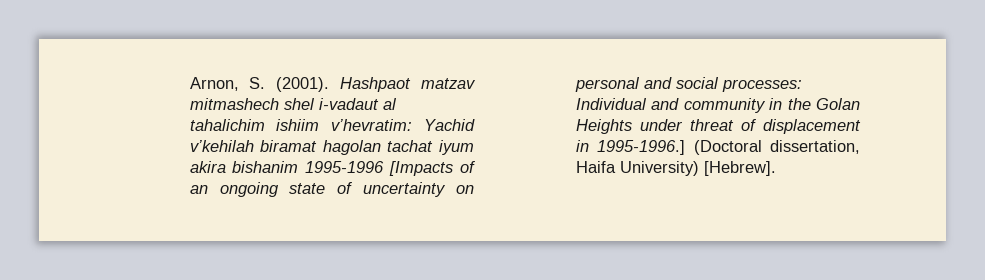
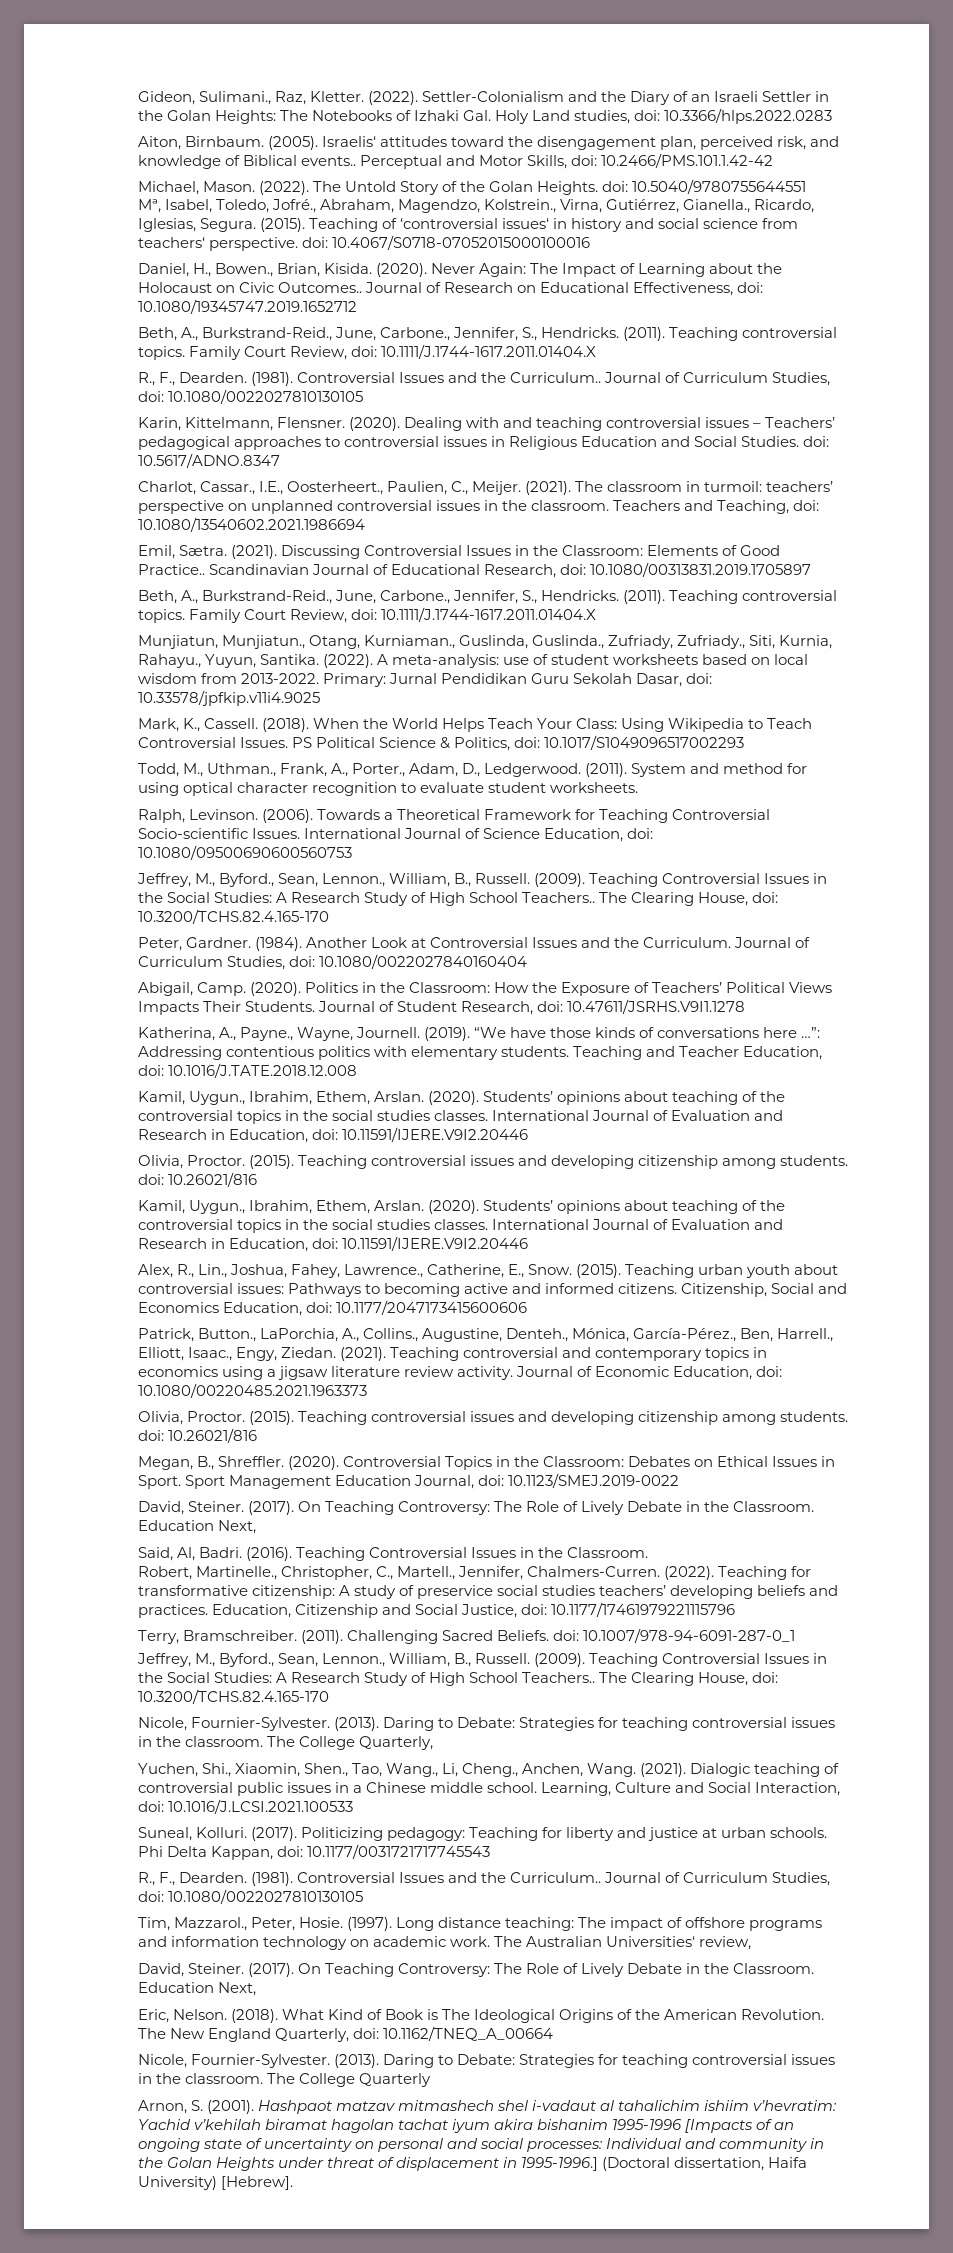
(189, 84) none -> [137,91,830,105] [137,108,833,124] [137,136,840,150] [137,153,774,169] [137,179,807,195] [137,199,815,213] [137,218,799,232] [137,235,590,251] [137,263,783,277] [137,282,764,296] [137,299,357,314] [137,327,838,341] [137,344,596,360] [137,372,831,386] [137,389,363,404] [137,417,836,431] [137,436,830,450] [137,453,280,468] [137,481,834,495] [137,500,820,514] [137,517,365,532] [137,545,781,559] [137,562,812,578] [137,590,838,604] [137,607,596,623] [137,635,833,649] [137,654,809,668] [137,673,713,687] [137,690,320,706] [137,718,813,732] [137,735,745,751] [137,763,808,777] [137,782,639,796] [137,809,771,823] [137,828,654,842] [137,845,352,860] [136,873,828,887] [137,892,779,906] [137,909,329,924] [137,937,811,951] [137,954,527,970] [137,982,833,996] [137,999,746,1015] [137,1027,821,1041] [137,1046,823,1060] [137,1063,357,1078] [137,1091,786,1105] [137,1110,784,1124] [137,1127,528,1143] [137,1155,849,1169] [137,1172,257,1187] [137,1200,786,1214] [137,1219,784,1233] [137,1236,528,1252] [137,1264,839,1278] [137,1283,848,1297] [137,1300,527,1316] [137,1328,834,1342] [137,1347,768,1361] [137,1366,783,1380] [137,1383,367,1398] [137,1411,849,1425] [137,1428,257,1443] [137,1456,836,1470] [137,1473,679,1489] [137,1501,815,1515] [137,1520,256,1534] [137,1547,649,1561] [137,1566,812,1580] [137,1585,839,1599] [137,1602,736,1618] [137,1628,796,1644] [136,1653,828,1667] [137,1672,779,1686] [137,1689,329,1704] [137,1717,836,1731] [137,1736,433,1750] [137,1763,840,1777] [137,1782,841,1796] [137,1799,353,1814] [137,1827,828,1841] [137,1844,490,1860] [137,1872,831,1886] [137,1889,363,1904] [137,1917,823,1931] [137,1936,752,1950] [137,1963,815,1977] [137,1982,256,1996] [137,2009,825,2023] [137,2026,553,2042] [137,2054,836,2068] [137,2073,431,2087] Gideon, Sulimani., Raz, Kletter. (2022). Settler-Colonialism and the Diary of an Israeli Settler in the Golan Heights: The Notebooks of Izhaki Gal. Holy Land studies, doi: 10.3366/hlps.2022.0283 // Aiton, Birnbaum. (2005). Israelis‘ attitudes toward the disengagement plan, perceived risk, and knowledge of Biblical events.. Perceptual and Motor Skills, doi: 10.2466/PMS.101.1.42-42 // Michael, Mason. (2022). The Untold Story of the Golan Heights. doi: 10.5040/9780755644551 // Mª, Isabel, Toledo, Jofré., Abraham, Magendzo, Kolstrein., Virna, Gutiérrez, Gianella., Ricardo, Iglesias, Segura. (2015). Teaching of ‘controversial issues‘ in history and social science from teachers‘ perspective. doi: 10.4067/S0718-07052015000100016 // Daniel, H., Bowen., Brian, Kisida. (2020). Never Again: The Impact of Learning about the Holocaust on Civic Outcomes.. Journal of Research on Educational Effectiveness, doi: 10.1080/19345747.2019.1652712 // Beth, A., Burkstrand-Reid., June, Carbone., Jennifer, S., Hendricks. (2011). Teaching controversial topics. Family Court Review, doi: 10.1111/J.1744-1617.2011.01404.X // R., F., Dearden. (1981). Controversial Issues and the Curriculum.. Journal of Curriculum Studies, doi: 10.1080/0022027810130105 // Karin, Kittelmann, Flensner. (2020). Dealing with and teaching controversial issues – Teachers’ pedagogical approaches to controversial issues in Religious Education and Social Studies. doi: 10.5617/ADNO.8347 // Charlot, Cassar., I.E., Oosterheert., Paulien, C., Meijer. (2021). The classroom in turmoil: teachers’ perspective on unplanned controversial issues in the classroom. Teachers and Teaching, doi: 10.1080/13540602.2021.1986694 // Emil, Sætra. (2021). Discussing Controversial Issues in the Classroom: Elements of Good Practice.. Scandinavian Journal of Educational Research, doi: 10.1080/00313831.2019.1705897 // Beth, A., Burkstrand-Reid., June, Carbone., Jennifer, S., Hendricks. (2011). Teaching controversial topics. Family Court Review, doi: 10.1111/J.1744-1617.2011.01404.X // Munjiatun, Munjiatun., Otang, Kurniaman., Guslinda, Guslinda., Zufriady, Zufriady., Siti, Kurnia, Rahayu., Yuyun, Santika. (2022). A meta-analysis: use of student worksheets based on local wisdom from 2013-2022. Primary: Jurnal Pendidikan Guru Sekolah Dasar, doi: 10.33578/jpfkip.v11i4.9025 // Mark, K., Cassell. (2018). When the World Helps Teach Your Class: Using Wikipedia to Teach Controversial Issues. PS Political Science & Politics, doi: 10.1017/S1049096517002293 // Todd, M., Uthman., Frank, A., Porter., Adam, D., Ledgerwood. (2011). System and method for using optical character recognition to evaluate student worksheets. // Ralph, Levinson. (2006). Towards a Theoretical Framework for Teaching Controversial Socio‐scientific Issues. International Journal of Science Education, doi: 10.1080/09500690600560753 // Jeffrey, M., Byford., Sean, Lennon., William, B., Russell. (2009). Teaching Controversial Issues in the Social Studies: A Research Study of High School Teachers.. The Clearing House, doi: 10.3200/TCHS.82.4.165-170 // Peter, Gardner. (1984). Another Look at Controversial Issues and the Curriculum. Journal of Curriculum Studies, doi: 10.1080/0022027840160404 // Abigail, Camp. (2020). Politics in the Classroom: How the Exposure of Teachers’ Political Views Impacts Their Students. Journal of Student Research, doi: 10.47611/JSRHS.V9I1.1278 // Katherina, A., Payne., Wayne, Journell. (2019). “We have those kinds of conversations here …”: Addressing contentious politics with elementary students. Teaching and Teacher Education, doi: 10.1016/J.TATE.2018.12.008 // Kamil, Uygun., Ibrahim, Ethem, Arslan. (2020). Students’ opinions about teaching of the controversial topics in the social studies classes. International Journal of Evaluation and Research in Education, doi: 10.11591/IJERE.V9I2.20446 // Olivia, Proctor. (2015). Teaching controversial issues and developing citizenship among students. doi: 10.26021/816 // Kamil, Uygun., Ibrahim, Ethem, Arslan. (2020). Students’ opinions about teaching of the controversial topics in the social studies classes. International Journal of Evaluation and Research in Education, doi: 10.11591/IJERE.V9I2.20446 // Alex, R., Lin., Joshua, Fahey, Lawrence., Catherine, E., Snow. (2015). Teaching urban youth about controversial issues: Pathways to becoming active and informed citizens. Citizenship, Social and Economics Education, doi: 10.1177/2047173415600606 // Patrick, Button., LaPorchia, A., Collins., Augustine, Denteh., Mónica, García-Pérez., Ben, Harrell., Elliott, Isaac., Engy, Ziedan. (2021). Teaching controversial and contemporary topics in economics using a jigsaw literature review activity. Journal of Economic Education, doi: 10.1080/00220485.2021.1963373 // Olivia, Proctor. (2015). Teaching controversial issues and developing citizenship among students. doi: 10.26021/816 // Megan, B., Shreffler. (2020). Controversial Topics in the Classroom: Debates on Ethical Issues in Sport. Sport Management Education Journal, doi: 10.1123/SMEJ.2019-0022 // David, Steiner. (2017). On Teaching Controversy: The Role of Lively Debate in the Classroom. Education Next, // Said, Al, Badri. (2016). Teaching Controversial Issues in the Classroom. // Robert, Martinelle., Christopher, C., Martell., Jennifer, Chalmers-Curren. (2022). Teaching for transformative citizenship: A study of preservice social studies teachers’ developing beliefs and practices. Education, Citizenship and Social Justice, doi: 10.1177/17461979221115796 // Terry, Bramschreiber. (2011). Challenging Sacred Beliefs. doi: 10.1007/978-94-6091-287-0_1 // Jeffrey, M., Byford., Sean, Lennon., William, B., Russell. (2009). Teaching Controversial Issues in the Social Studies: A Research Study of High School Teachers.. The Clearing House, doi: 10.3200/TCHS.82.4.165-170 // Nicole, Fournier-Sylvester. (2013). Daring to Debate: Strategies for teaching controversial issues in the classroom. The College Quarterly, // Yuchen, Shi., Xiaomin, Shen., Tao, Wang., Li, Cheng., Anchen, Wang. (2021). Dialogic teaching of controversial public issues in a Chinese middle school. Learning, Culture and Social Interaction, doi: 10.1016/J.LCSI.2021.100533 // Suneal, Kolluri. (2017). Politicizing pedagogy: Teaching for liberty and justice at urban schools. Phi Delta Kappan, doi: 10.1177/0031721717745543 // R., F., Dearden. (1981). Controversial Issues and the Curriculum.. Journal of Curriculum Studies, doi: 10.1080/0022027810130105 // Tim, Mazzarol., Peter, Hosie. (1997). Long distance teaching: The impact of offshore programs and information technology on academic work. The Australian Universities‘ review, // David, Steiner. (2017). On Teaching Controversy: The Role of Lively Debate in the Classroom. Education Next, // Eric, Nelson. (2018). What Kind of Book is The Ideological Origins of the American Revolution. The New England Quarterly, doi: 10.1162/TNEQ_A_00664 // Nicole, Fournier-Sylvester. (2013). Daring to Debate: Strategies for teaching controversial issues in the classroom. The College Quarterly //

